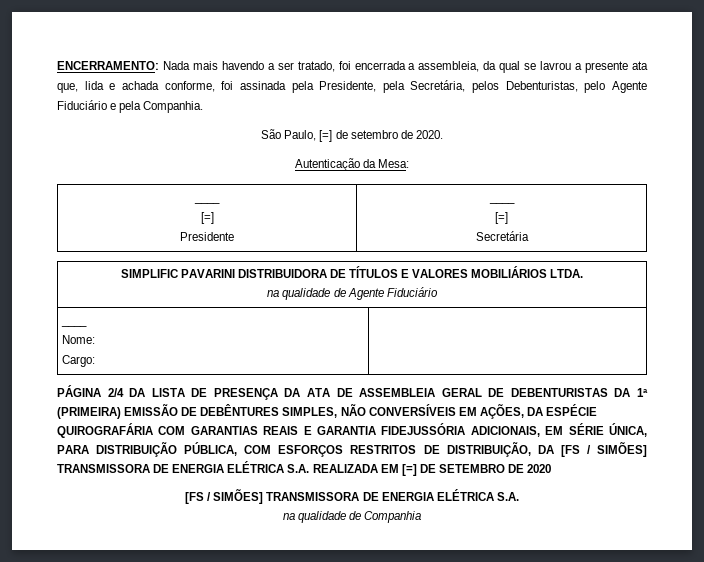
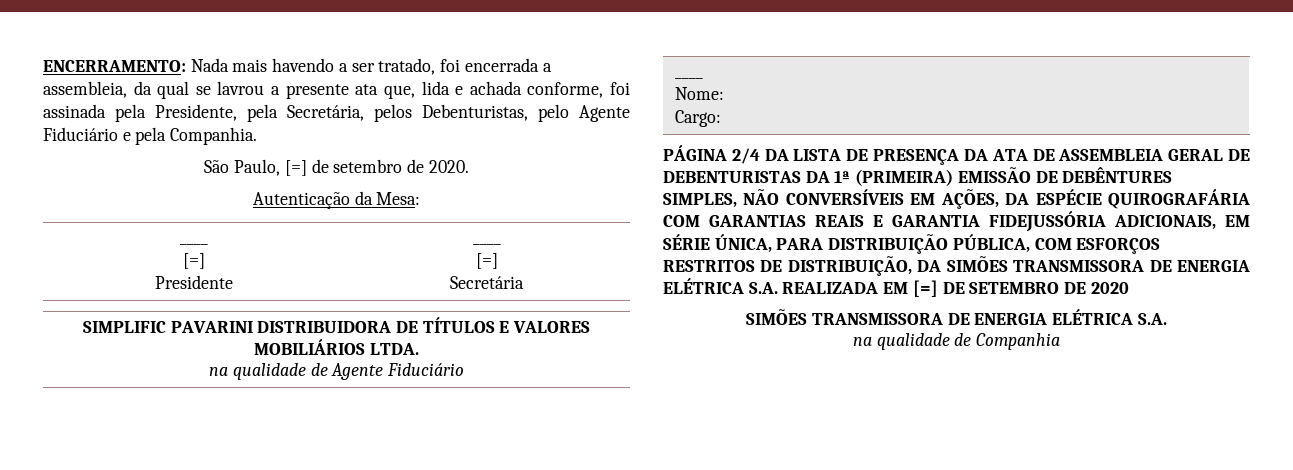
[560,442,648,457] [FS / SIMÕES] -> [946,256,1008,272] SIMÕES
[185,489,264,504] [FS / SIMÕES] -> [746,309,808,325] SIMÕES

